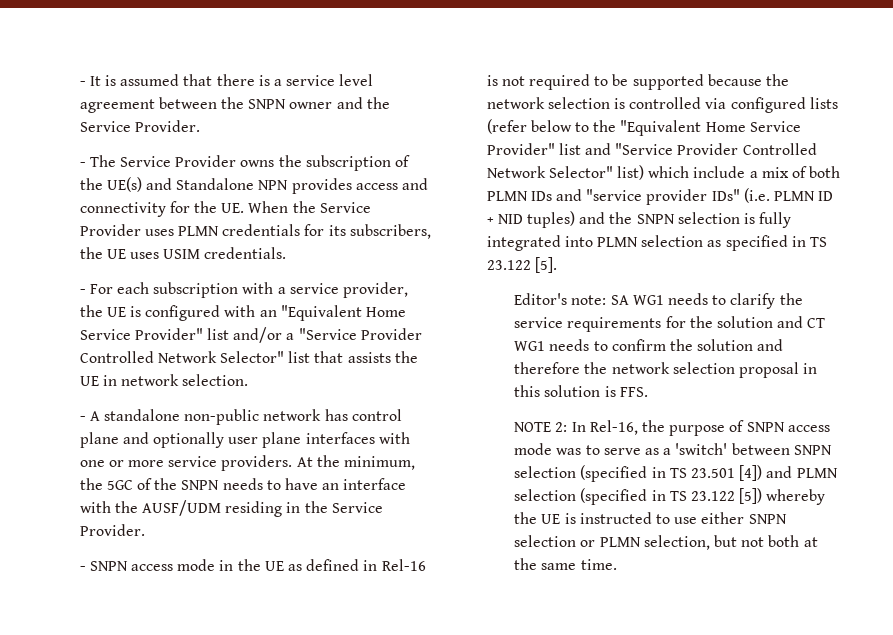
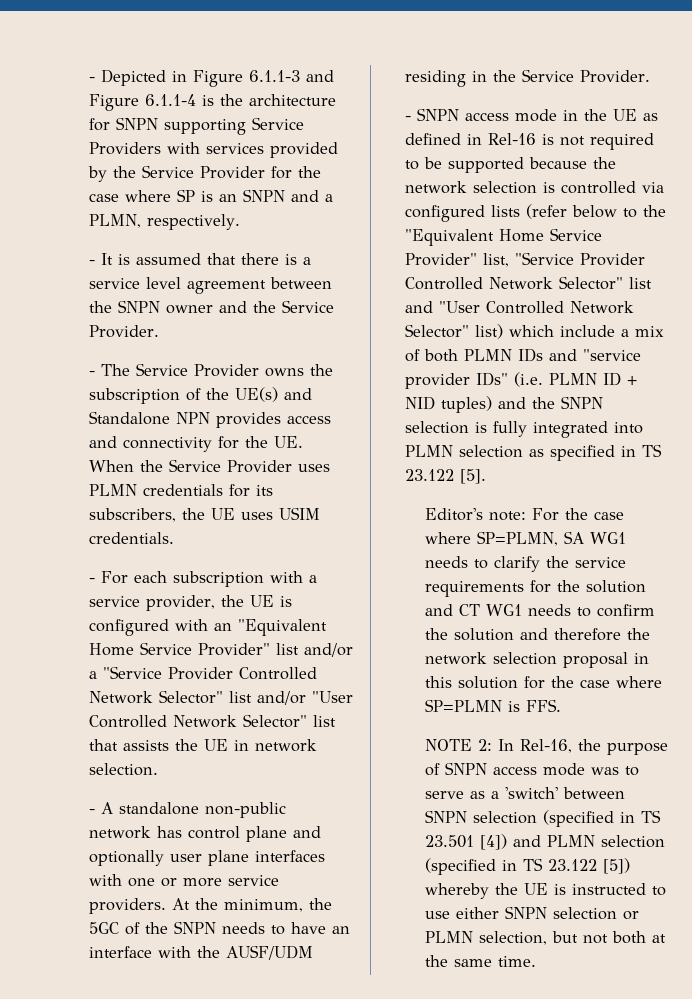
[79,81,86,86] - -> [89,69,335,87] [89,94,337,111] [89,117,305,135] [89,142,339,158] [88,165,322,182] [89,189,334,202] [89,214,241,230] [89,260,96,265] - Depicted in Figure 6.1.1-3 and Figure 6.1.1-4 is the architecture for SNPN supporting Service Providers with services provided by the Service Provider for the case where SP is an SNPN and a PLMN, respectively. // -
(311, 357) none -> [257,691,354,705] [89,714,337,728] and/or "User Controlled Network Selector" list
[558,143,739,155] list and "Service Provider -> [483,252,646,267] [405,276,653,290] [405,301,481,313] list, "Service Provider Controlled Network Selector" list and "User
(607, 300) none -> [531,508,624,521] [424,531,558,546] For the case where SP=PLMN,
(601, 391) none -> [523,676,662,689] [424,699,502,712] for the case where SP=PLMN

